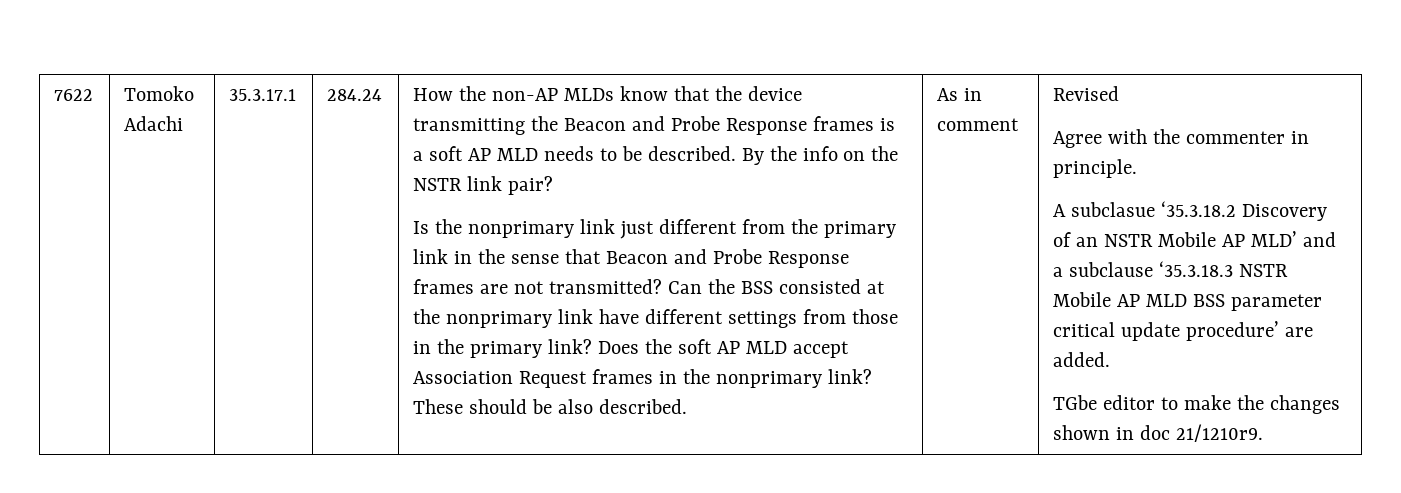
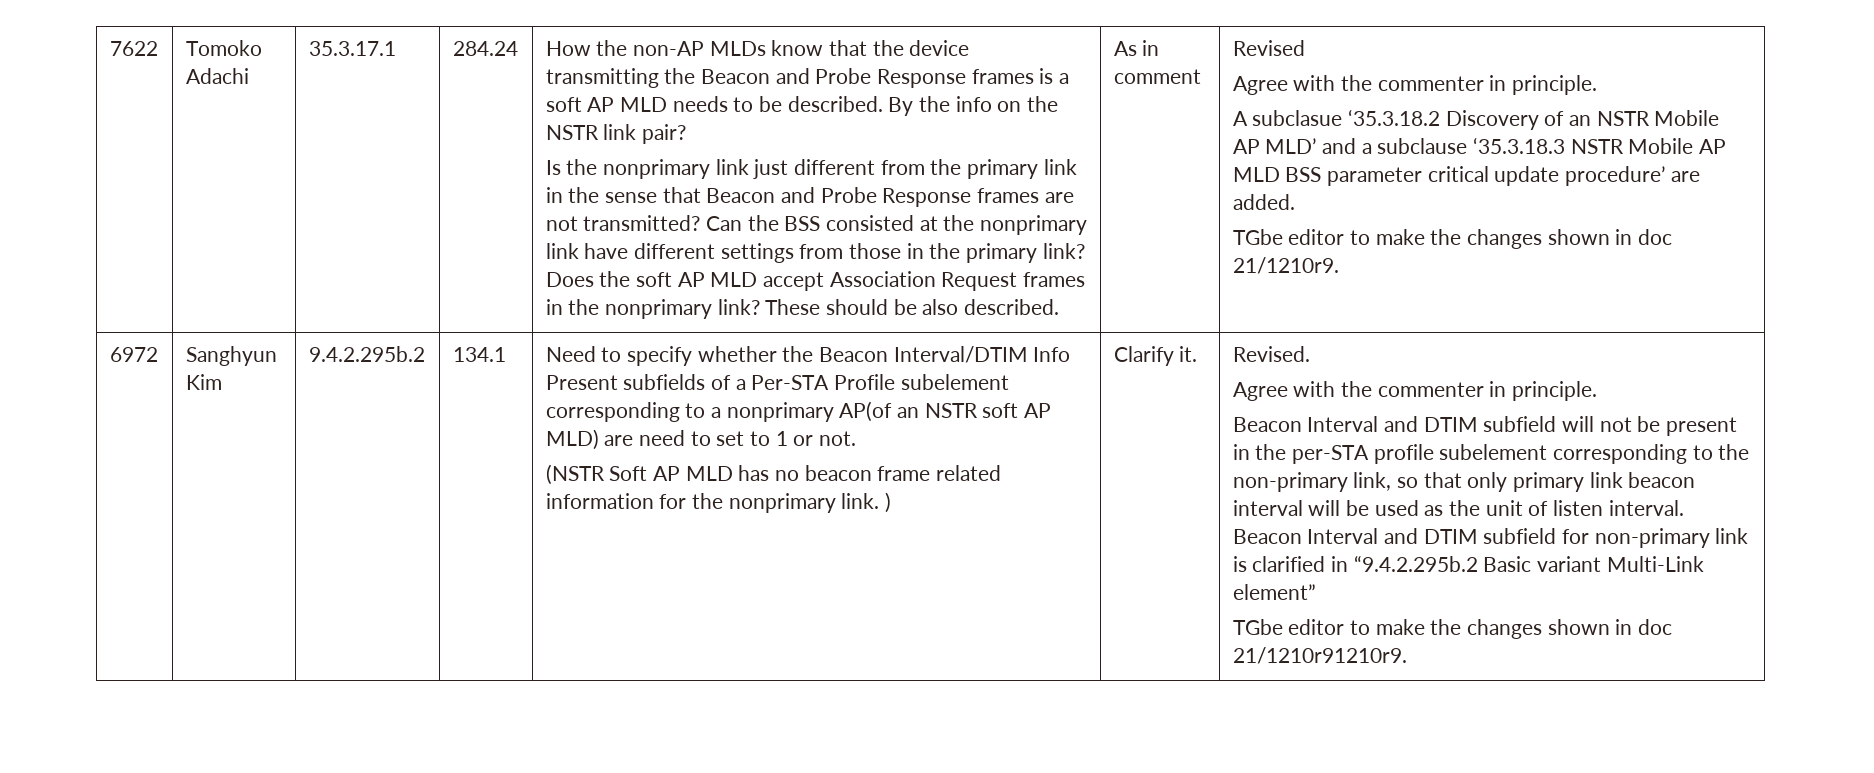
(1263, 433) none -> [109,347,158,362] [185,346,277,366] [185,374,222,390] [308,346,425,362] [452,347,506,362] [545,346,1071,366] [545,374,1009,390] [545,401,1051,422] [545,429,856,450] [545,464,1001,485] [545,492,891,513] [1113,346,1198,366] [1232,346,1310,362] [1232,381,1597,401] [1232,416,1737,436] [1232,444,1750,464] [1232,472,1696,492] [1232,500,1684,516] [1232,528,1749,548] [1232,555,1704,572] [1232,584,1316,600] [1232,619,1672,639] [1232,647,1407,664] // 6972 | Sanghyun Kim | 9.4.2.295b.2 | 134.1 | Need to specify whether the Beacon Interval/DTIM Info Present subfields of a Per-STA Profile subelement corresponding to a nonprimary AP(of an NSTR soft AP MLD) are need to set to 1 or not. // (NSTR Soft AP MLD has no beacon frame related information for the nonprimary link. ) | Clarify it. | Revised. // Agree with the commenter in principle. // Beacon Interval and DTIM subfield will not be present in the per-STA profile subelement corresponding to the non-primary link, so that only primary link beacon interval will be used as the unit of listen interval. Beacon Interval and DTIM subfield for non-primary link is clarified in “9.4.2.295b.2 Basic variant Multi-Link element” // TGbe editor to make the changes shown in doc 21/1210r91210r9.

